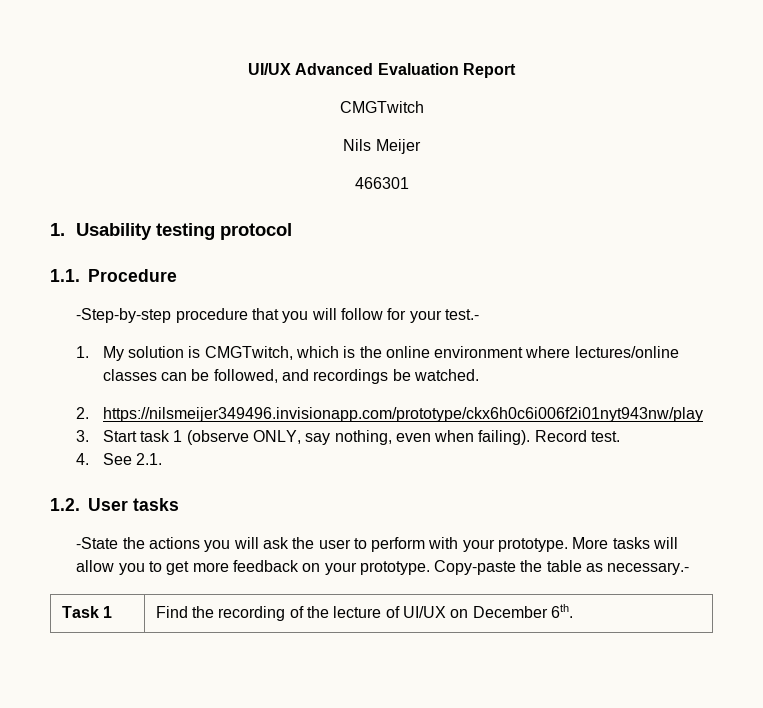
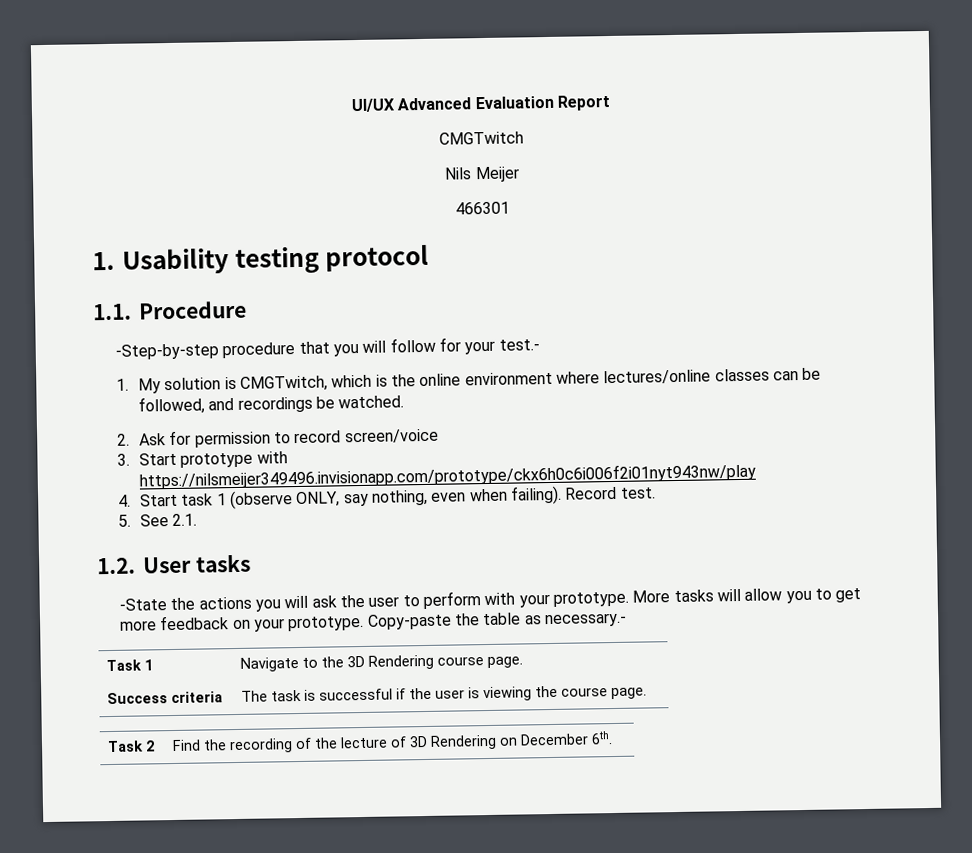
(90, 413) none -> [139,428,439,448] [117,451,288,468] Ask for permission to record screen/voice // 3. Start prototype with
[76,430,90,442] 3. -> [118,494,132,507] 4.
[76,453,90,465] 4. -> [118,514,132,527] 5.
(113, 612) none -> [240,654,524,672] [107,691,224,705] [241,685,648,702] [107,740,156,753] | Navigate to the 3D Rendering course page. // Success criteria | The task is successful if the user is viewing the course page. // Task 2
[403,606,447,618] UI/UX -> [409,734,498,750] 3D Rendering

